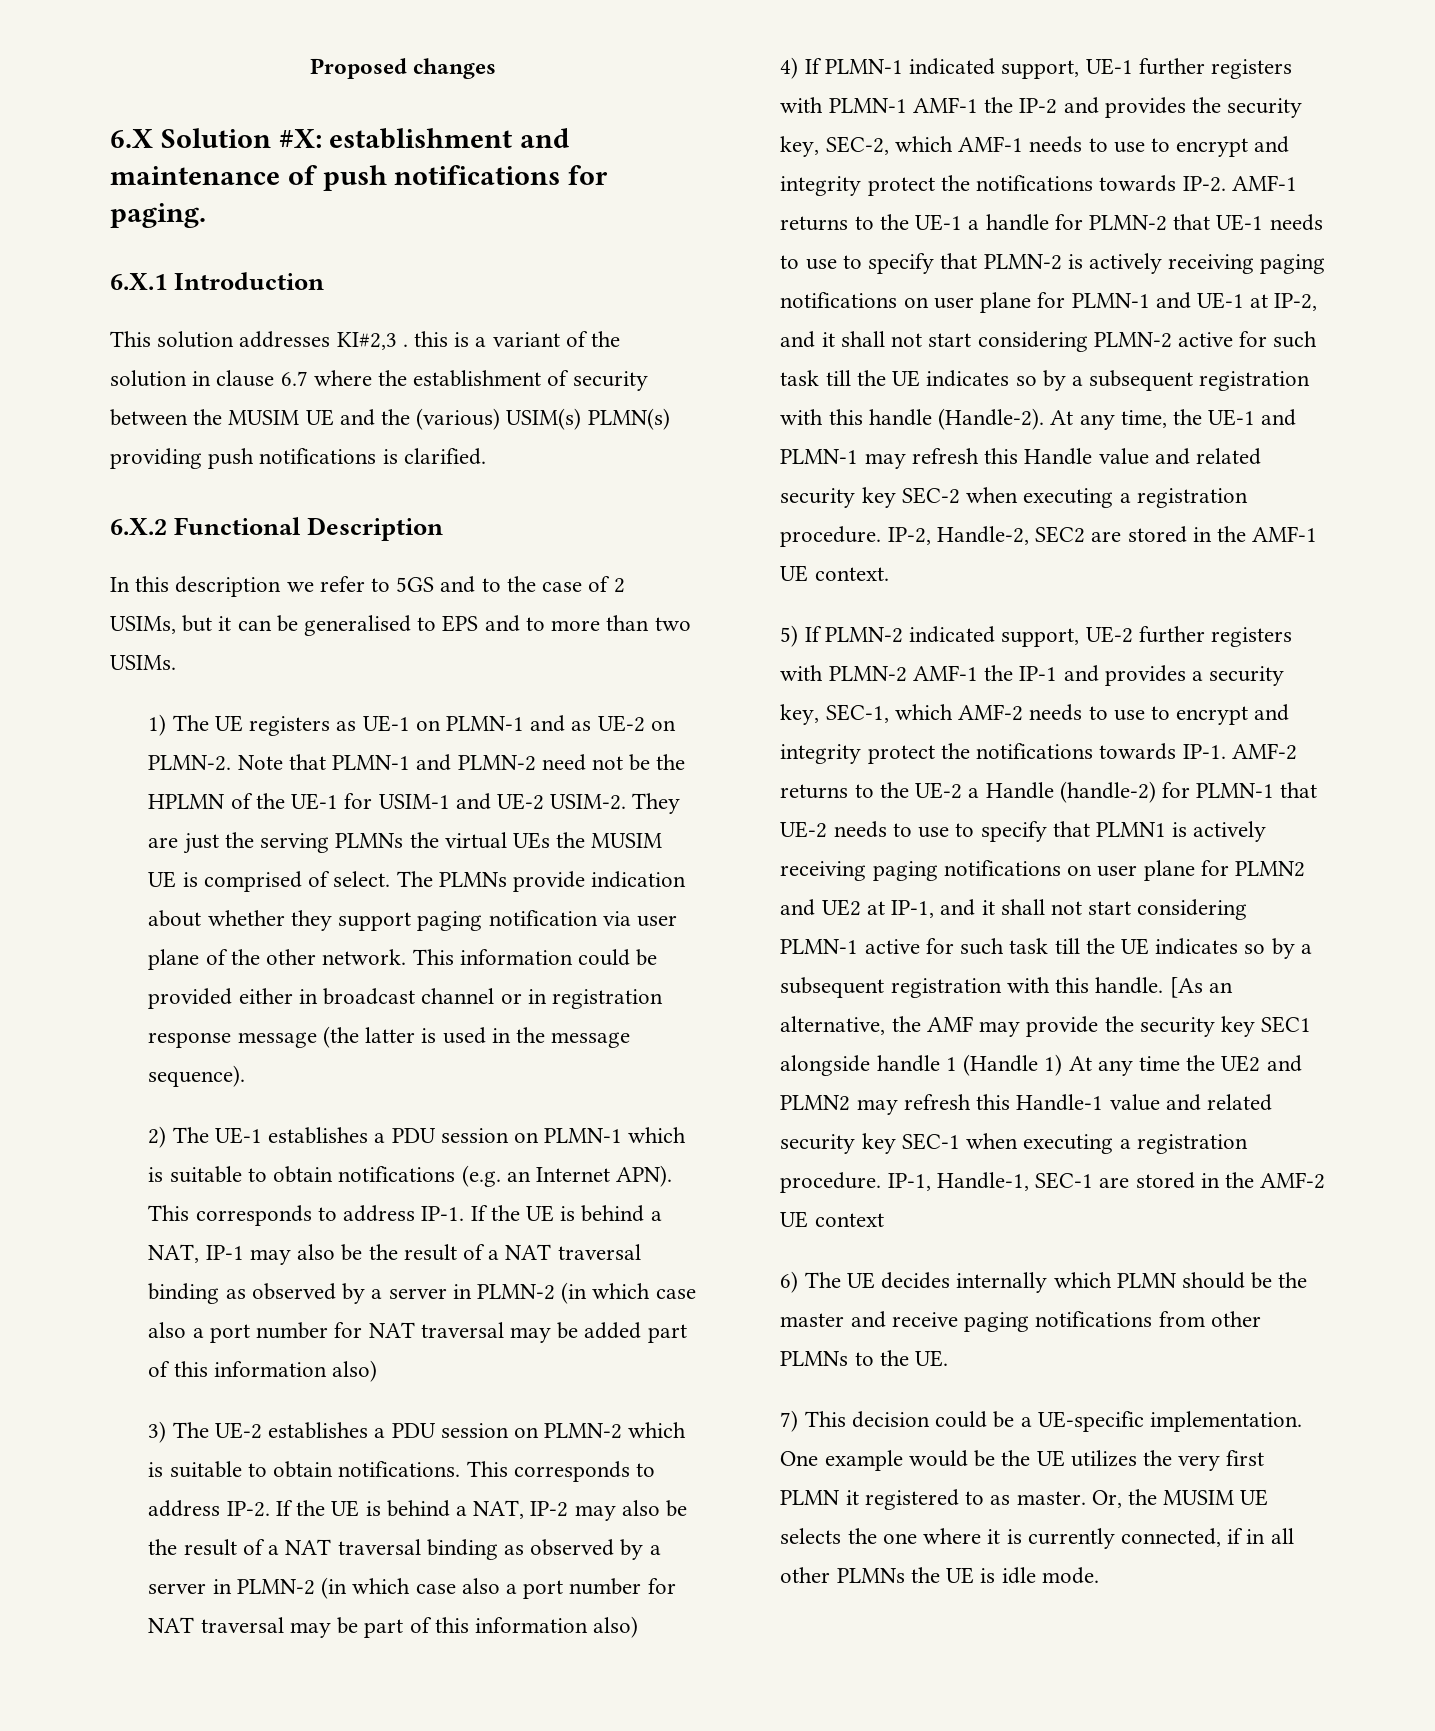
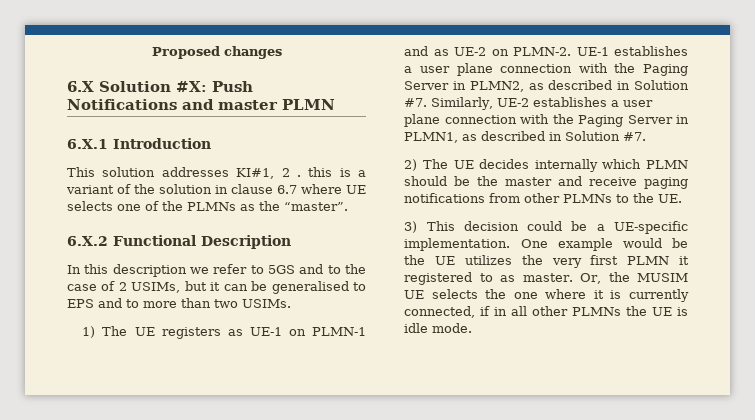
[329,128,570,149] [110,165,609,191] [110,203,206,228] establishment and maintenance of push notifications for paging. -> [212,81,253,92] [67,99,335,110] Push Notifications and master PLMN
[336,332,397,350] KI#2,3 -> [236,168,290,179] KI#1, 2
[378,370,648,391] [110,408,670,430] [110,448,486,469] the establishment of security between the MUSIM UE and the (various) USIM(s) PLMN(s) providing push notifications is clarified. -> [346,185,366,194] [67,201,348,211] UE selects one of the PLMNs as the “master”.
[237,754,686,771] [148,793,681,814] [148,832,663,854] [148,871,687,892] [148,910,677,931] [148,949,658,970] [148,988,663,1009] [148,1026,631,1048] [148,1065,246,1087] [148,1126,687,1148] [148,1165,673,1187] [148,1205,662,1226] [148,1244,641,1265] [148,1282,696,1304] [148,1322,687,1343] [148,1360,378,1382] [148,1421,687,1443] [148,1461,655,1482] [148,1500,688,1521] [148,1539,661,1560] [148,1577,676,1599] [148,1616,639,1638] [780,57,1292,79] [780,97,1303,118] [780,136,1290,157] [780,175,1297,196] [780,214,1323,231] [780,253,1326,274] [780,292,1318,313] [780,331,1318,352] [780,370,1311,391] [780,408,1297,430] [780,448,1261,469] [780,487,1248,508] [780,526,1318,547] [780,565,889,582] [780,625,1292,647] [780,665,1285,686] [780,704,1290,725] [780,743,1297,764] [780,781,1318,803] [780,821,1267,842] [780,860,1305,881] [780,899,1248,920] [780,938,1312,959] [780,977,1233,998] [780,1016,1312,1037] [780,1054,1302,1076] [780,1094,1272,1115] [780,1133,1248,1154] [780,1172,1326,1193] [780,1211,884,1228] [780,1271,799,1293] Note that PLMN-1 and PLMN-2 need not be the HPLMN of the UE-1 for USIM-1 and UE-2 USIM-2. They are just the serving PLMNs the virtual UEs the MUSIM UE is comprised of select. The PLMNs provide indication about whether they support paging notification via user plane of the other network. This information could be provided either in broadcast channel or in registration response message (the latter is used in the message sequence). // 2) The UE-1 establishes a PDU session on PLMN-1 which is suitable to obtain notifications (e.g. an Internet APN). This corresponds to address IP-1. If the UE is behind a NAT, IP-1 may also be the result of a NAT traversal binding as observed by a server in PLMN-2 (in which case also a port number for NAT traversal may be added part of this information also) // 3) The UE-2 establishes a PDU session on PLMN-2 which is suitable to obtain notifications. This corresponds to address IP-2. If the UE is behind a NAT, IP-2 may also be the result of a NAT traversal binding as observed by a server in PLMN-2 (in which case also a port number for NAT traversal may be part of this information also) // 4) If PLMN-1 indicated support, UE-1 further registers with PLMN-1 AMF-1 the IP-2 and provides the security key, SEC-2, which AMF-1 needs to use to encrypt and integrity protect the notifications towards IP-2. AMF-1 returns to the UE-1 a handle for PLMN-2 that UE-1 needs to use to specify that PLMN-2 is actively receiving paging notifications on user plane for PLMN-1 and UE-1 at IP-2, and it shall not start considering PLMN-2 active for such task till the UE indicates so by a subsequent registration with this handle (Handle-2). At any time, the UE-1 and PLMN-1 may refresh this Handle value and related security key SEC-2 when executing a registration procedure. IP-2, Handle-2, SEC2 are stored in the AMF-1 UE context. // 5) If PLMN-2 indicated support, UE-2 further registers with PLMN-2 AMF-1 the IP-1 and provides a security key, SEC-1, which AMF-2 needs to use to encrypt and integrity protect the notifications towards IP-1. AMF-2 returns to the UE-2 a Handle (handle-2) for PLMN-1 that UE-2 needs to use to specify that PLMN1 is actively receiving paging notifications on user plane for PLMN2 and UE2 at IP-1, and it shall not start considering PLMN-1 active for such task till the UE indicates so by a subsequent registration with this handle. [As an alternative, the AMF may provide the security key SEC1 alongside handle 1 (Handle 1) At any time the UE2 and PLMN2 may refresh this Handle-1 value and related security key SEC-1 when executing a registration procedure. IP-1, Handle-1, SEC-1 are stored in the AMF-2 UE context // 6) -> [576,46,688,56] [404,63,688,76] [404,80,689,92] [404,97,654,110] [404,114,689,127] [404,131,647,143] [404,159,418,171] UE-1 establishes a user plane connection with the Paging Server in PLMN2, as described in Solution #7. Similarly, UE-2 establishes a user plane connection with the Paging Server in PLMN1, as described in Solution #7. // 2)
[780,1410,799,1432] 7) -> [404,221,418,233] 3)

